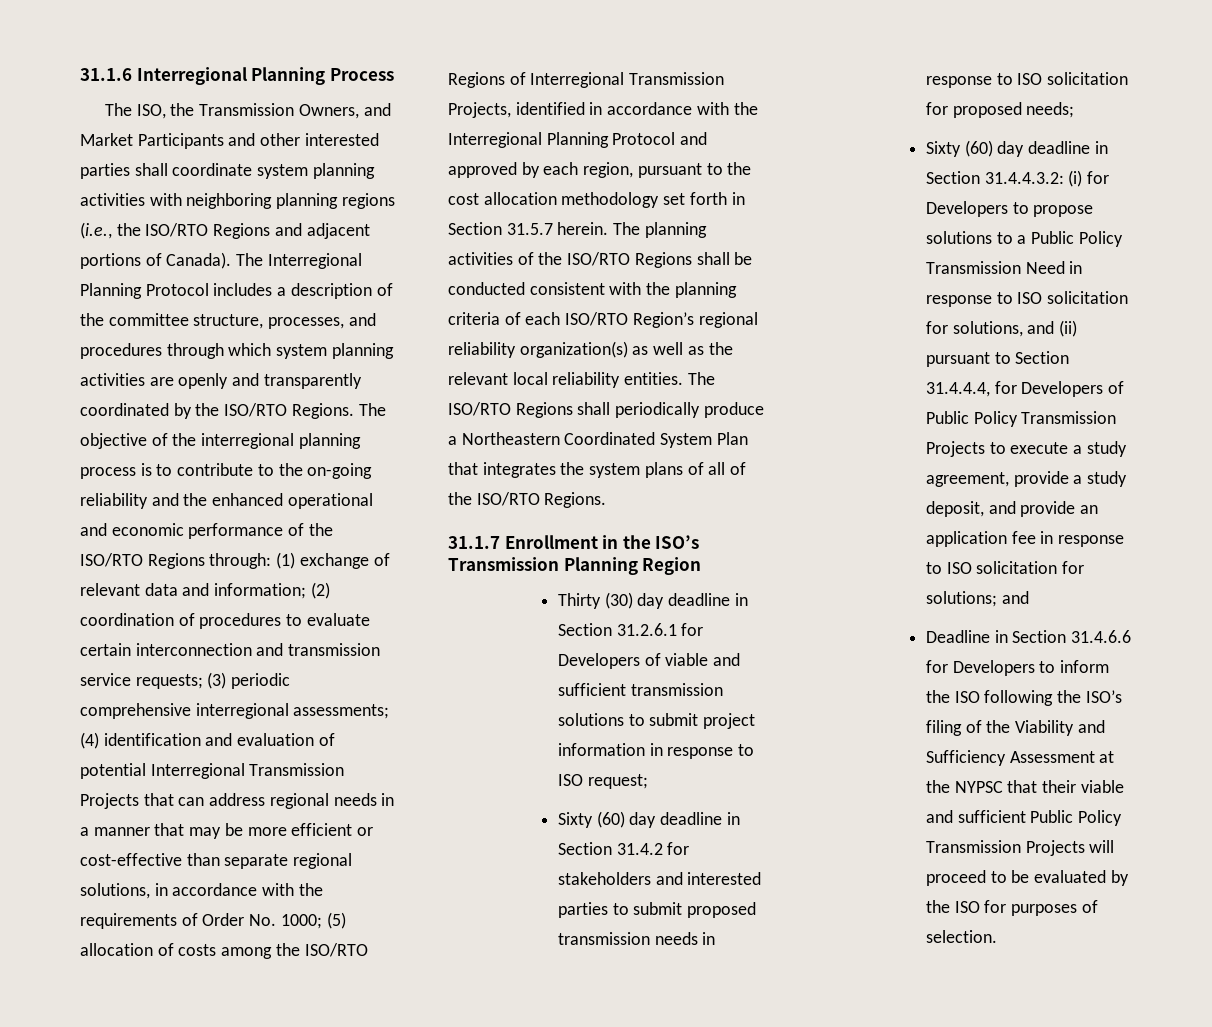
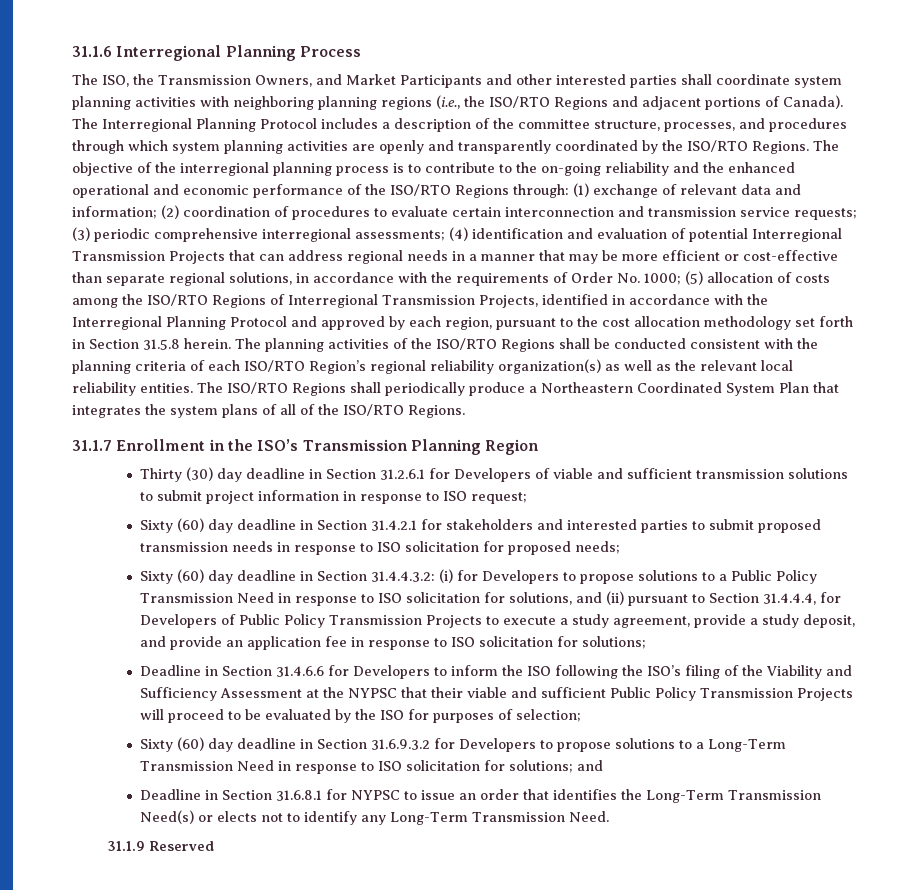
[506,223,553,235] 31.5.7 -> [143,339,180,350] 31.5.8
[616,843,663,855] 31.4.2 -> [370,520,417,531] 31.4.2.1
[1001,591,1029,604] and -> (646, 642) none
[926,930,998,943] selection. -> [515,709,581,722] [139,737,786,752] [139,760,603,774] [139,789,821,803] [139,810,609,825] [106,841,214,851] selection; // Sixty (60) day deadline in Section 31.6.9.3.2 for Developers to propose solutions to a Long-Term Transmission Need in response to ISO solicitation for solutions; and // Deadline in Section 31.6.8.1 for NYPSC to issue an order that identifies the Long-Term Transmission Need(s) or elects not to identify any Long-Term Transmission Need. // 31.1.9 Reserved

